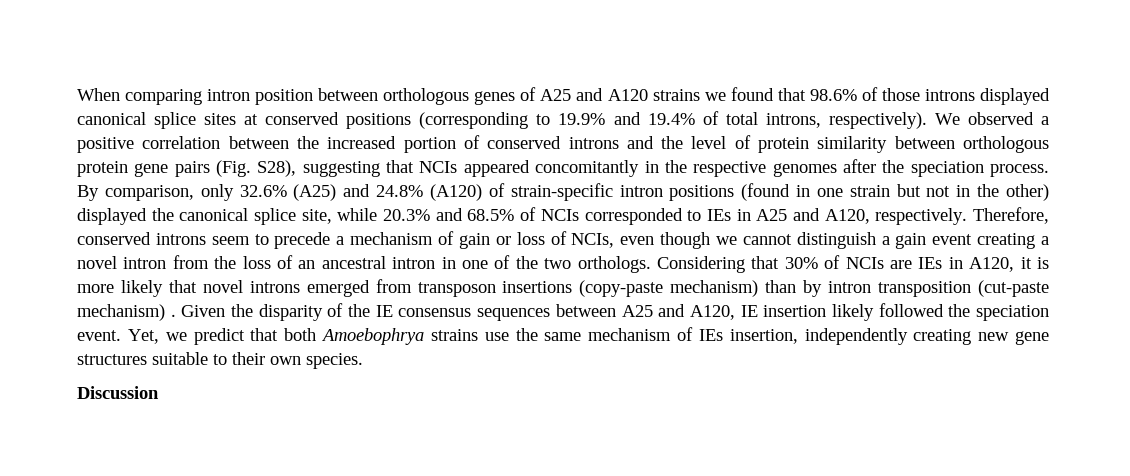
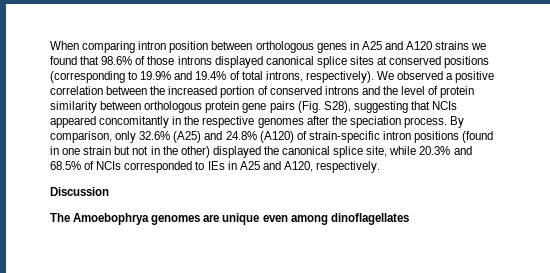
[520,87,537,101] of -> [349,41,359,50] in
[973,207,1050,224] [77,231,1050,249] [77,255,1049,273] [77,279,1049,297] [77,303,1050,321] [77,327,1049,345] [77,352,363,369] [77,386,159,399] Therefore, conserved introns seem to precede a mechanism of gain or loss of NCIs, even though we cannot distinguish a gain event creating a novel intron from the loss of an ancestral intron in one of the two orthologs. Considering that 30% of NCIs are IEs in A120, it is more likely that novel introns emerged from transposon insertions (copy-paste mechanism) than by intron transposition (cut-paste mechanism) . Given the disparity of the IE consensus sequences between A25 and A120, IE insertion likely followed the speciation event. Yet, we predict that both Amoebophrya strains use the same mechanism of IEs insertion, independently creating new gene structures suitable to their own species. // Discussion -> [50,187,109,196] [50,213,409,225] // Discussion // The Amoebophrya genomes are unique even among dinoflagellates

